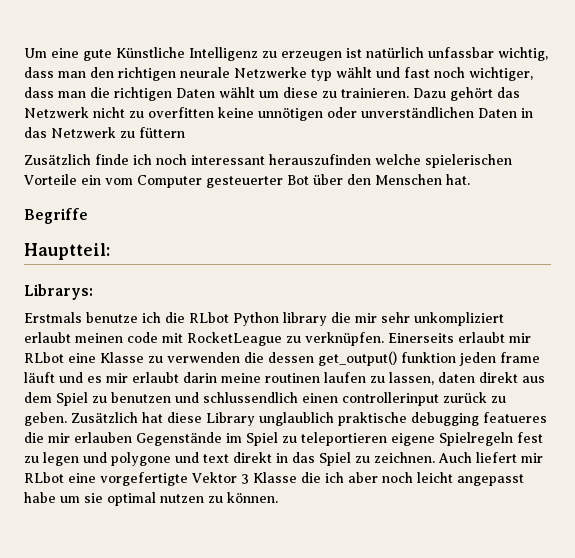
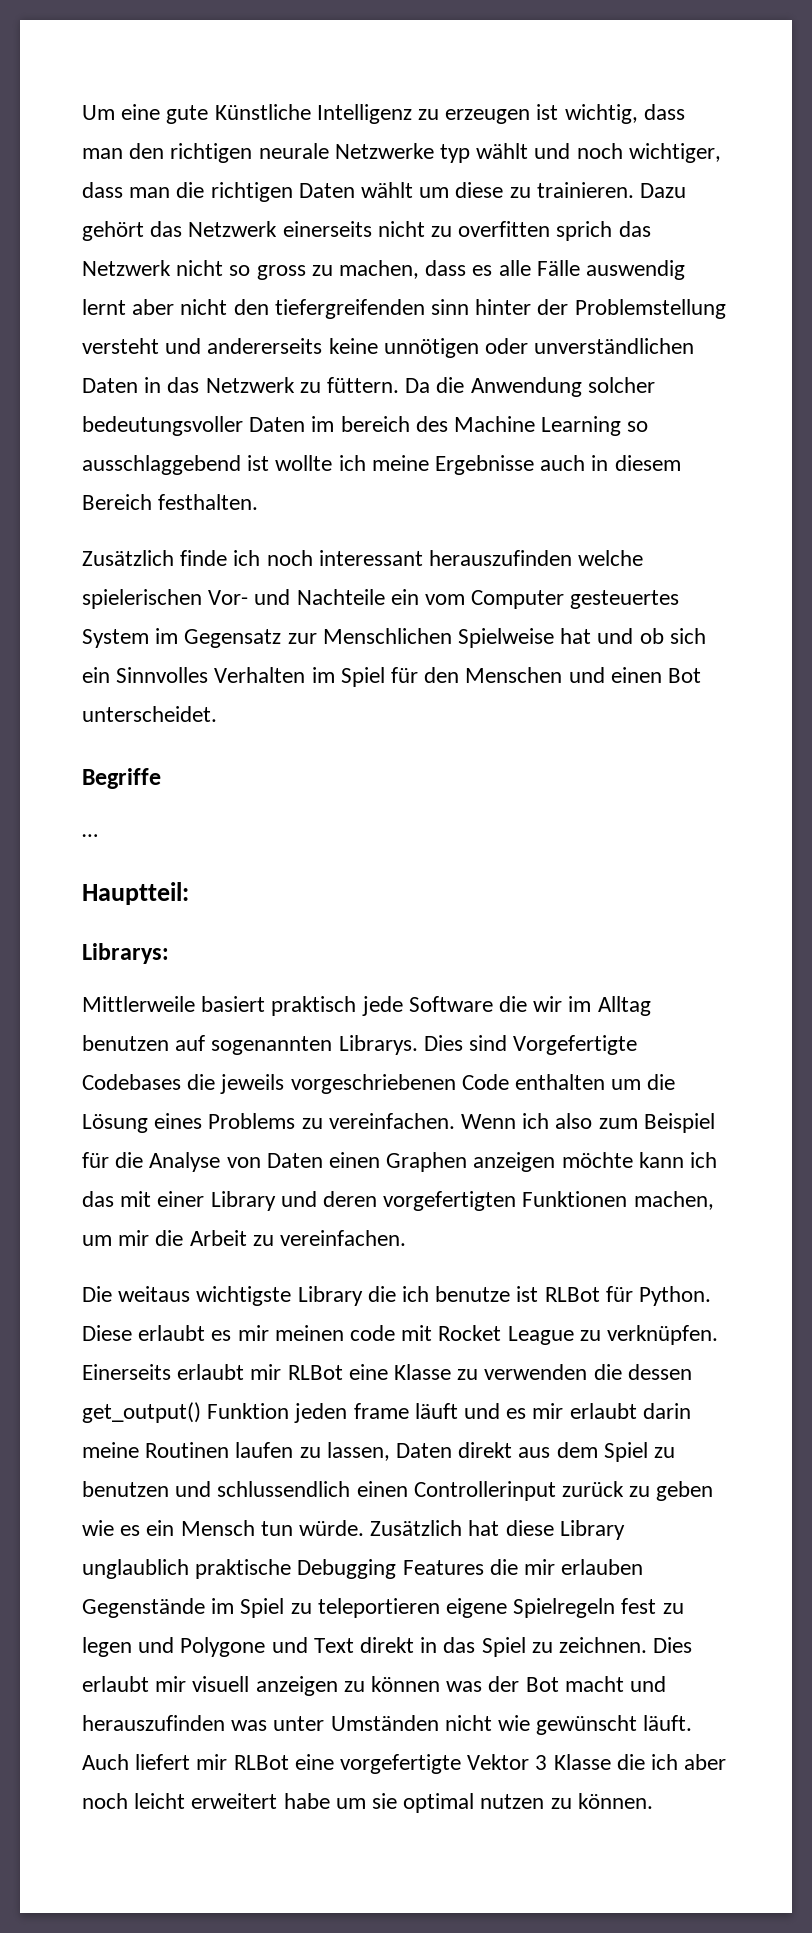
[366,47,494,58] natürlich unfassbar -> (559, 112) none
[404,67,430,78] fast -> (571, 151) none
(89, 112) none -> [282,221,372,237] einerseits
(214, 112) none -> [556,221,651,241] [82,260,686,280] [82,299,726,319] [82,338,323,354] sprich das Netzwerk nicht so gross zu machen, dass es alle Fälle auswendig lernt aber nicht den tiefergreifenden sinn hinter der Problemstellung versteht und andererseits
[139,127,185,138] füttern -> [327,377,655,397] [82,416,649,436] [82,455,681,475] [82,494,259,510] füttern. Da die Anwendung solcher bedeutungsvoller Daten im bereich des Machine Learning so ausschlaggebend ist wollte ich meine Ergebnisse auch in diesem Bereich festhalten.
[24,174,470,188] Vorteile ein vom Computer gesteuerter Bot über den Menschen hat. -> [208,589,680,609] [82,628,706,648] [82,667,702,687] [82,706,217,722] Vor- und Nachteile ein vom Computer gesteuertes System im Gegensatz zur Menschlichen Spielweise hat und ob sich ein Sinnvolles Verhalten im Spiel für den Menschen und einen Bot unterscheidet.
(88, 216) none -> [82,834,98,837] // …
[24,312,504,326] [24,332,71,343] Erstmals benutze ich die RLbot Python library die mir sehr unkompliziert erlaubt -> [82,996,651,1016] [82,1035,638,1055] [82,1074,676,1094] [82,1113,715,1133] [82,1152,718,1172] [82,1191,714,1211] [82,1230,407,1246] [82,1286,712,1306] [82,1325,269,1341] Mittlerweile basiert praktisch jede Software die wir im Alltag benutzen auf sogenannten Librarys. Dies sind Vorgefertigte Codebases die jeweils vorgeschriebenen Code enthalten um die Lösung eines Problems zu vereinfachen. Wenn ich also zum Beispiel für die Analyse von Daten einen Graphen anzeigen möchte kann ich das mit einer Library und deren vorgefertigten Funktionen machen, um mir die Arbeit zu vereinfachen. // Die weitaus wichtigste Library die ich benutze ist RLBot für Python. Diese erlaubt es mir
[187,332,282,346] RocketLeague -> [438,1325,574,1345] Rocket League
[24,352,64,363] RLbot -> [287,1365,343,1380] RLBot
[401,352,456,363] funktion -> [207,1403,290,1419] Funktion
[265,373,320,383] routinen -> [145,1442,230,1458] Routinen
[438,372,475,383] daten -> [396,1443,453,1458] Daten
[342,392,439,406] controllerinput -> [413,1481,556,1501] Controllerinput
[24,412,67,426] geben. -> [656,1481,714,1501] [82,1520,365,1536] geben wie es ein Mensch tun würde.
[411,412,547,426] debugging featueres -> [297,1559,484,1579] Debugging Features
[111,452,229,466] polygone und text -> [180,1637,354,1657] Polygone und Text
(435, 457) none -> [653,1637,693,1653] [82,1676,667,1696] [82,1715,693,1735] Dies erlaubt mir visuell anzeigen zu können was der Bot macht und herauszufinden was unter Umständen nicht wie gewünscht läuft.
[24,472,64,483] RLbot -> [233,1755,289,1770] RLBot
[457,474,524,486] angepasst -> [191,1793,278,1809] erweitert

